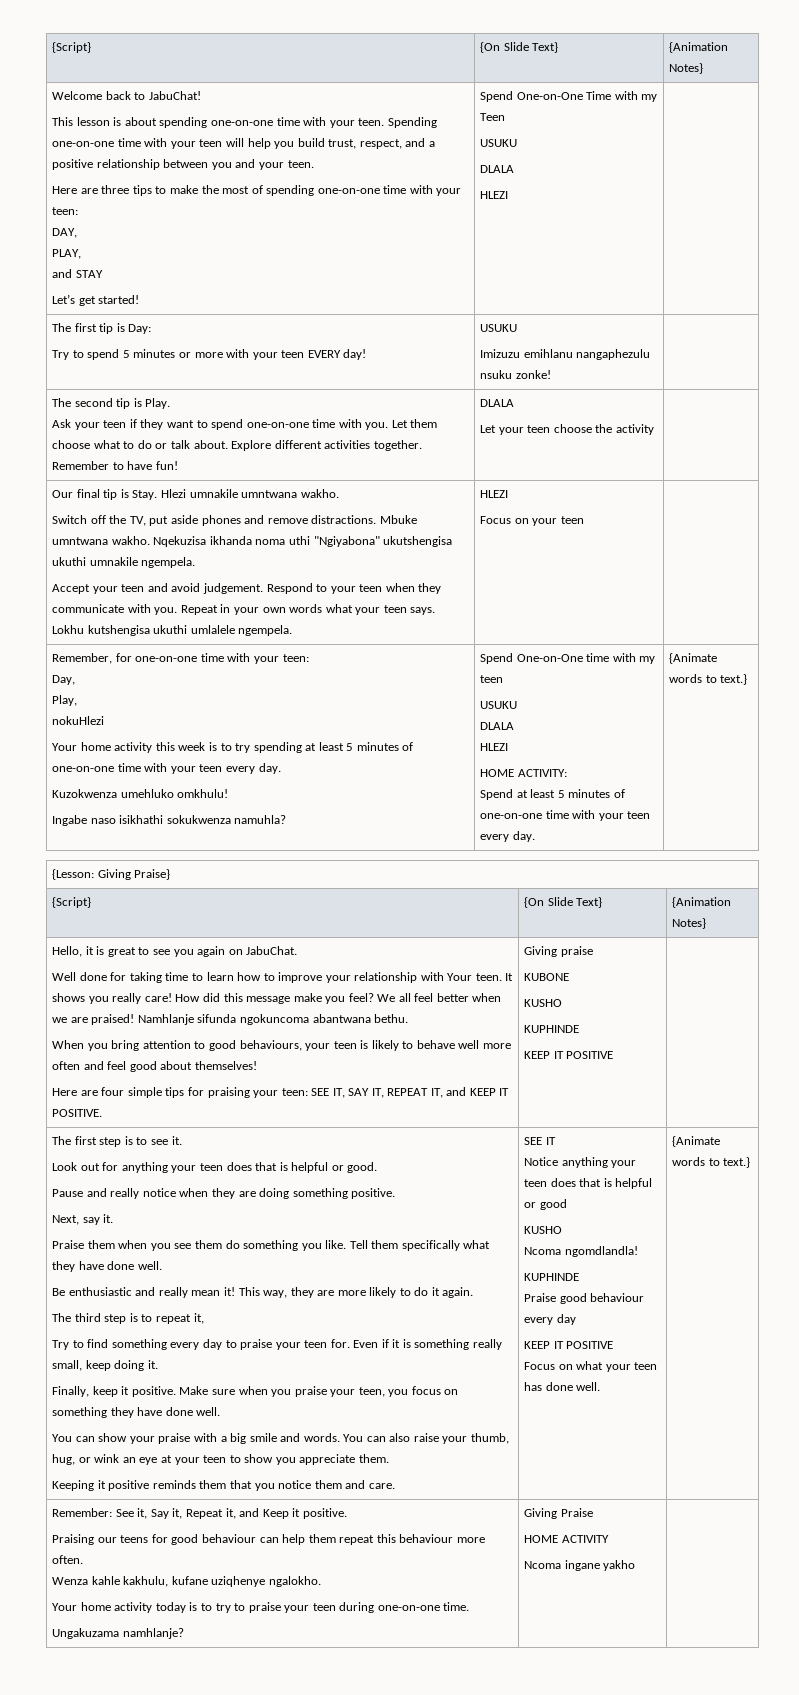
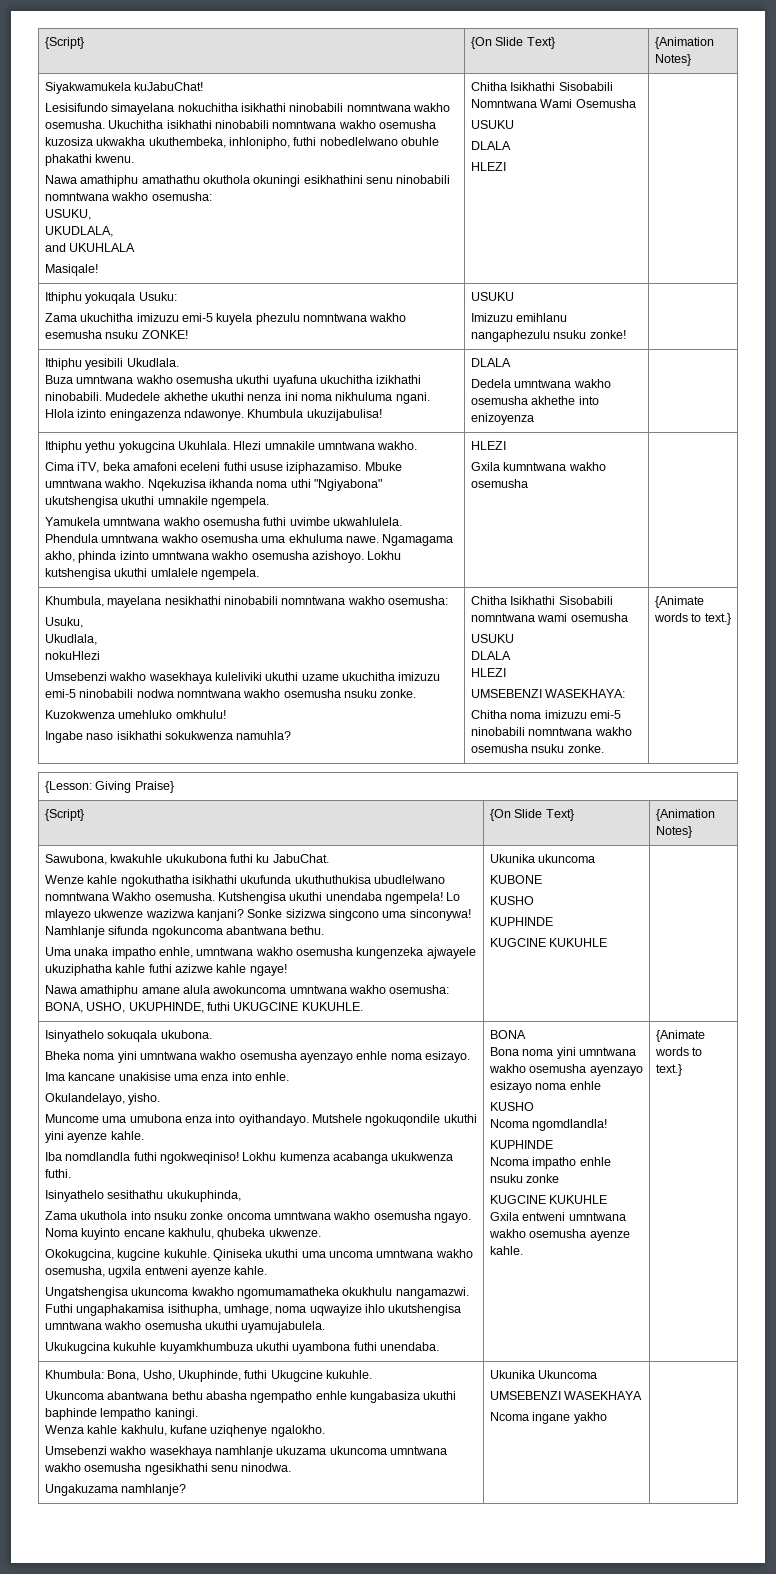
[52,42,92,53] [480,42,559,53] [669,42,729,53] [669,63,704,74] [52,91,201,100] [52,117,437,128] [52,138,435,149] [52,159,314,170] [52,185,462,196] [52,207,79,215] [52,228,78,238] [52,249,82,259] [52,269,103,278] [52,294,140,306] [480,91,658,102] [480,113,506,121] [480,139,518,147] [480,165,515,173] [480,191,509,199] [52,323,152,334] [52,349,367,360] {Script} | {On Slide Text} | {Animation Notes} // Welcome back to JabuChat! // This lesson is about spending one-on-one time with your teen. Spending one-on-one time with your teen will help you build trust, respect, and a positive relationship between you and your teen. // Here are three tips to make the most of spending one-on-one time with your teen: // DAY, // PLAY, // and STAY // Let’s get started! | Spend One-on-One Time with my Teen // USUKU // DLALA // HLEZI | // The first tip is Day: // Try to spend 5 minutes or more with your teen EVERY day! -> [44,37,84,49] [470,37,555,49] [654,37,714,49] [654,54,691,66] [44,82,204,94] [44,103,451,115] [44,120,437,129] [44,137,440,149] [44,154,135,166] [44,175,451,187] [44,192,212,201] [44,209,91,220] [44,226,113,237] [44,243,136,252] [44,264,98,276] [470,82,613,91] [470,99,636,108] [470,120,514,129] [470,141,511,150] [470,162,506,171] [44,292,177,304] [44,313,407,325] [44,330,188,339] {Script} | {On Slide Text} | {Animation Notes} // Siyakwamukela kuJabuChat! // Lesisifundo simayelana nokuchitha isikhathi ninobabili nomntwana wakho osemusha. Ukuchitha isikhathi ninobabili nomntwana wakho osemusha kuzosiza ukwakha ukuthembeka, inhlonipho, futhi nobedlelwano obuhle phakathi kwenu. // Nawa amathiphu amathathu okuthola okuningi esikhathini senu ninobabili nomntwana wakho osemusha: // USUKU, // UKUDLALA, // and UKUHLALA // Masiqale! | Chitha Isikhathi Sisobabili Nomntwana Wami Osemusha // USUKU // DLALA // HLEZI | // Ithiphu yokuqala Usuku: // Zama ukuchitha imizuzu emi-5 kuyela phezulu nomntwana wakho esemusha nsuku ZONKE!
[52,398,171,409] [52,419,438,430] [52,440,422,451] [52,461,178,470] [480,399,515,407] [480,424,654,435] [52,489,339,500] [52,515,377,526] The second tip is Play. // Ask your teen if they want to spend one-on-one time with you. Let them choose what to do or talk about. Explore different activities together. Remember to have fun! | DLALA // Let your teen choose the activity | // Our final tip is Stay. Hlezi umnakile umntwana wakho. // Switch off the TV, put aside phones and remove distractions. -> [44,358,179,370] [44,375,422,387] [44,392,430,404] [44,409,382,421] [470,358,511,367] [470,379,611,388] [470,396,599,405] [470,413,534,425] [44,441,418,453] [44,462,362,474] Ithiphu yesibili Ukudlala. // Buza umntwana wakho osemusha ukuthi uyafuna ukuchitha izikhathi ninobabili. Mudedele akhethe ukuthi nenza ini noma nikhuluma ngani. Hlola izinto eningazenza ndawonye. Khumbula ukuzijabulisa! | DLALA // Dedela umntwana wakho osemusha akhethe into enizoyenza | // Ithiphu yethu yokugcina Ukuhlala. Hlezi umnakile umntwana wakho. // Cima iTV, beka amafoni eceleni futhi ususe iziphazamiso.
[52,583,442,594] [52,604,436,615] Accept your teen and avoid judgement. Respond to your teen when they communicate with you. Repeat in your own words what your teen says. -> [44,517,403,526] [44,534,454,546] [44,551,365,563] Yamukela umntwana wakho osemusha futhi uvimbe ukwahlulela. Phendula umntwana wakho osemusha uma ekhuluma nawe. Ngamagama akho, phinda izinto umntwana wakho osemusha azishoyo.
[480,516,584,526] [52,653,309,664] [52,675,76,685] [52,695,78,706] [52,716,105,725] [52,742,414,753] [52,763,281,774] Focus on your teen | // Remember, for one-on-one time with your teen: // Day, // Play, // nokuHlezi // Your home activity this week is to try spending at least 5 minutes of one-on-one time with your teen every day. -> [470,462,606,471] [470,479,528,488] [44,596,449,608] [44,617,83,628] [44,634,97,645] [44,651,100,660] [44,672,441,684] [44,689,417,698] Gxila kumntwana wakho osemusha | // Khumbula, mayelana nesikhathi ninobabili nomntwana wakho osemusha: // Usuku, // Ukudlala, // nokuHlezi // Umsebenzi wakho wasekhaya kuleliviki ukuthi uzame ukuchitha imizuzu emi-5 ninobabili nodwa nomntwana wakho osemusha nsuku zonke.
[480,653,656,664] [480,675,504,683] [480,701,518,709] [480,722,515,730] [480,743,509,751] [480,769,567,777] [480,789,625,800] [480,810,651,821] [480,831,535,842] Spend One-on-One time with my teen // USUKU // DLALA // HLEZI // HOME ACTIVITY: // Spend at least 5 minutes of one-on-one time with your teen every day. -> [470,596,613,605] [470,613,628,622] [470,634,514,643] [470,651,511,660] [470,668,506,677] [470,689,626,698] [470,710,621,719] [470,727,632,736] [470,744,604,753] Chitha Isikhathi Sisobabili nomntwana wami osemusha // USUKU // DLALA // HLEZI // UMSEBENZI WASEKHAYA: // Chitha noma imizuzu emi-5 ninobabili nomntwana wakho osemusha nsuku zonke.
[52,946,298,957] [52,972,514,983] [52,993,502,1004] [52,1014,135,1025] Hello, it is great to see you again on JabuChat. // Well done for taking time to learn how to improve your relationship with Your teen. It shows you really care! How did this message make you feel? We all feel better when we are praised! -> [44,854,329,865] [44,875,446,887] [44,892,461,904] [44,909,471,921] Sawubona, kwakuhle ukukubona futhi ku JabuChat. // Wenze kahle ngokuthatha isikhathi ukufunda ukuthuthukisa ubudlelwano nomntwana Wakho osemusha. Kutshengisa ukuthi unendaba ngempela! Lo mlayezo ukwenze wazizwa kanjani? Sonke sizizwa singcono uma sinconywa!
[52,1040,511,1051] [52,1061,257,1072] [52,1087,510,1098] [52,1109,103,1117] [524,946,593,957] [524,973,570,981] [524,999,563,1007] [524,1025,580,1033] [524,1051,614,1059] [52,1136,182,1147] [52,1162,378,1173] [52,1188,396,1199] [52,1214,114,1225] [52,1240,491,1251] [52,1261,162,1272] [52,1287,474,1298] [52,1313,204,1324] [52,1339,502,1350] [52,1360,158,1371] [52,1386,459,1397] [52,1407,221,1418] [52,1433,509,1444] [52,1454,389,1465] [52,1480,395,1491] [524,1137,556,1145] [524,1157,637,1168] [524,1178,653,1189] [524,1199,567,1210] [524,1226,563,1234] [524,1246,638,1257] [524,1273,580,1281] [524,1293,645,1304] [524,1314,576,1325] [524,1341,614,1349] [524,1361,658,1372] [524,1382,601,1391] [672,1136,721,1147] [672,1157,751,1168] [52,1508,347,1519] [52,1534,485,1545] [52,1555,84,1564] When you bring attention to good behaviours, your teen is likely to behave well more often and feel good about themselves! // Here are four simple tips for praising your teen: SEE IT, SAY IT, REPEAT IT, and KEEP IT POSITIVE. | Giving praise // KUBONE // KUSHO // KUPHINDE // KEEP IT POSITIVE | // The first step is to see it. // Look out for anything your teen does that is helpful or good. // Pause and really notice when they are doing something positive. // Next, say it. // Praise them when you see them do something you like. Tell them specifically what they have done well. // Be enthusiastic and really mean it! This way, they are more likely to do it again. // The third step is to repeat it, // Try to find something every day to praise your teen for. Even if it is something really small, keep doing it. // Finally, keep it positive. Make sure when you praise your teen, you focus on something they have done well. // You can show your praise with a big smile and words. You can also raise your thumb, hug, or wink an eye at your teen to show you appreciate them. // Keeping it positive reminds them that you notice them and care. | SEE IT // Notice anything your teen does that is helpful or good // KUSHO // Ncoma ngomdlandla! // KUPHINDE // Praise good behaviour every day // KEEP IT POSITIVE // Focus on what your teen has done well. | {Animate words to text.} // Remember: See it, Say it, Repeat it, and Keep it positive. // Praising our teens for good behaviour can help them repeat this behaviour more often. -> [44,947,476,959] [44,964,287,976] [44,985,450,997] [44,1002,363,1013] [489,854,596,863] [489,875,542,884] [489,896,534,905] [489,917,553,926] [489,938,608,947] [44,1030,212,1042] [44,1051,471,1063] [44,1072,290,1081] [44,1093,161,1105] [44,1114,477,1126] [44,1131,144,1143] [44,1152,454,1164] [44,1169,71,1178] [44,1190,241,1202] [44,1211,472,1223] [44,1228,321,1240] [44,1249,473,1261] [44,1266,268,1278] [44,1287,469,1299] [44,1304,462,1316] [44,1321,326,1333] [44,1342,440,1354] [489,1030,526,1039] [489,1047,636,1059] [488,1064,643,1076] [489,1081,601,1093] [489,1102,534,1111] [489,1119,608,1131] [489,1140,553,1149] [489,1157,611,1169] [489,1174,560,1183] [489,1195,608,1204] [489,1212,626,1221] [488,1229,630,1241] [489,1246,523,1255] [655,1030,705,1042] [654,1047,703,1056] [655,1064,682,1076] [44,1370,373,1382] [44,1391,457,1403] [44,1408,198,1420] Uma unaka impatho enhle, umntwana wakho osemusha kungenzeka ajwayele ukuziphatha kahle futhi azizwe kahle ngaye! // Nawa amathiphu amane alula awokuncoma umntwana wakho osemusha: BONA, USHO, UKUPHINDE, futhi UKUGCINE KUKUHLE. | Ukunika ukuncoma // KUBONE // KUSHO // KUPHINDE // KUGCINE KUKUHLE | // Isinyathelo sokuqala ukubona. // Bheka noma yini umntwana wakho osemusha ayenzayo enhle noma esizayo. // Ima kancane unakisise uma enza into enhle. // Okulandelayo, yisho. // Muncome uma umubona enza into oyithandayo. Mutshele ngokuqondile ukuthi yini ayenze kahle. // Iba nomdlandla futhi ngokweqiniso! Lokhu kumenza acabanga ukukwenza futhi. // Isinyathelo sesithathu ukukuphinda, // Zama ukuthola into nsuku zonke oncoma umntwana wakho osemusha ngayo. Noma kuyinto encane kakhulu, qhubeka ukwenze. // Okokugcina, kugcine kukuhle. Qiniseka ukuthi uma uncoma umntwana wakho osemusha, ugxila entweni ayenze kahle. // Ungatshengisa ukuncoma kwakho ngomumamatheka okukhulu nangamazwi. Futhi ungaphakamisa isithupha, umhage, noma uqwayize ihlo ukutshengisa umntwana wakho osemusha ukuthi uyamujabulela. // Ukukugcina kukuhle kuyamkhumbuza ukuthi uyambona futhi unendaba. | BONA // Bona noma yini umntwana wakho osemusha ayenzayo esizayo noma enhle // KUSHO // Ncoma ngomdlandla! // KUPHINDE // Ncoma impatho enhle nsuku zonke // KUGCINE KUKUHLE // Gxila entweni umntwana wakho osemusha ayenze kahle. | {Animate words to text.} // Khumbula: Bona, Usho, Ukuphinde, futhi Ukugcine kukuhle. // Ukuncoma abantwana bethu abasha ngempatho enhle kungabasiza ukuthi baphinde lempatho kaningi.
[52,1602,470,1613] [52,1628,184,1639] [524,1508,593,1519] [524,1535,609,1543] Your home activity today is to try to praise your teen during one-on-one time. // Ungakuzama namhlanje? | Giving Praise // HOME ACTIVITY -> [44,1446,448,1458] [43,1463,292,1475] [44,1484,187,1496] [489,1370,598,1379] [489,1391,643,1400] Umsebenzi wakho wasekhaya namhlanje ukuzama ukuncoma umntwana wakho osemusha ngesikhathi senu ninodwa. // Ungakuzama namhlanje? | Ukunika Ukuncoma // UMSEBENZI WASEKHAYA

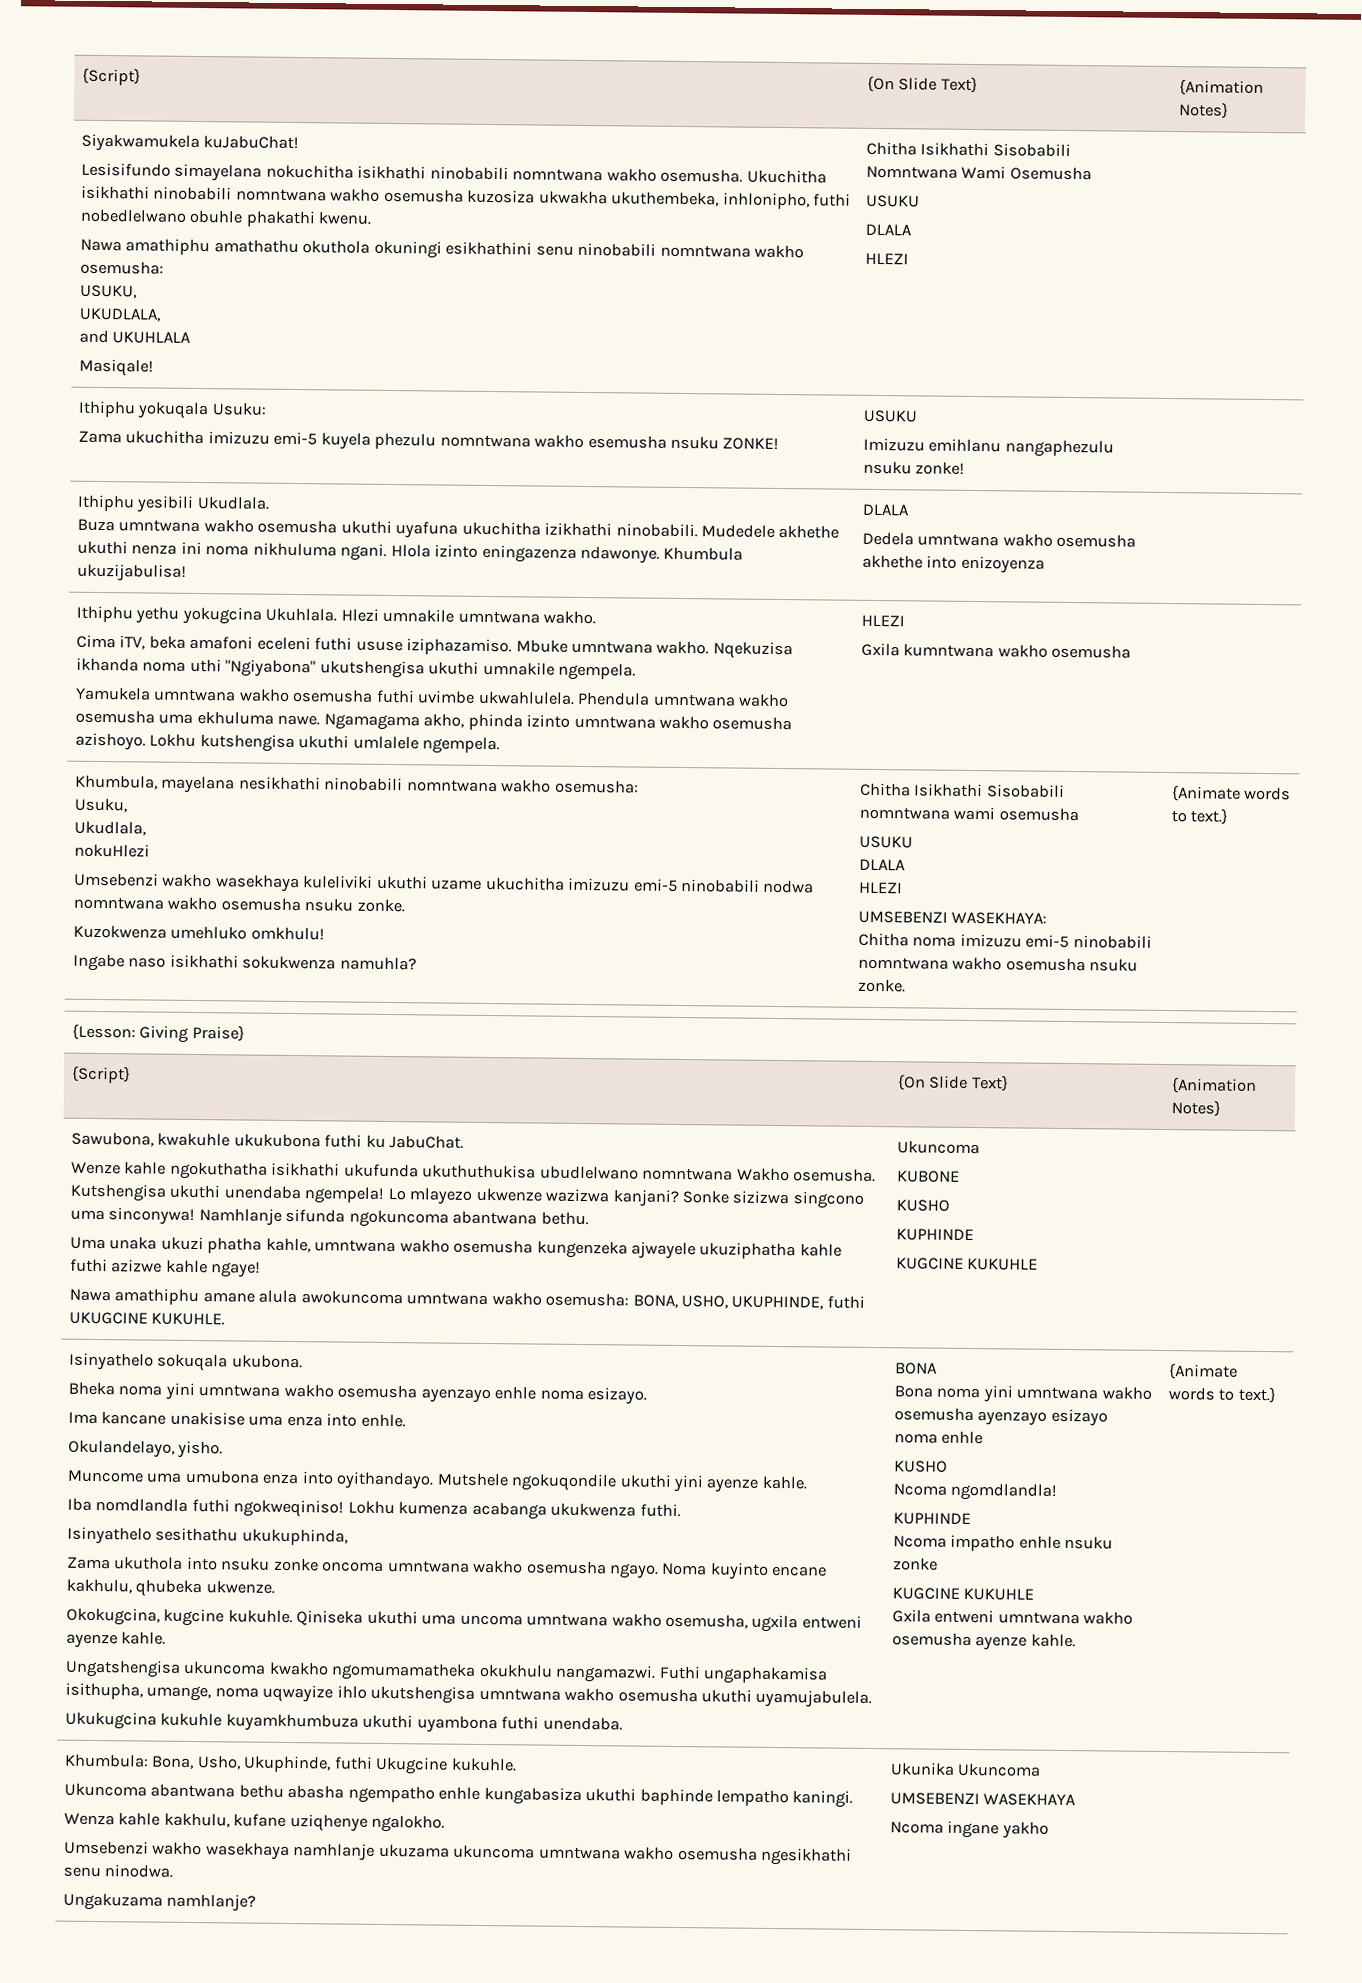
[111,947,193,959] impatho enhle, -> [160,1236,311,1254] ukuzi phatha kahle,
[489,854,596,863] Ukunika ukuncoma -> [896,1140,980,1155] Ukuncoma
[223,1304,272,1316] umhage, -> [146,1685,212,1702] umange,

